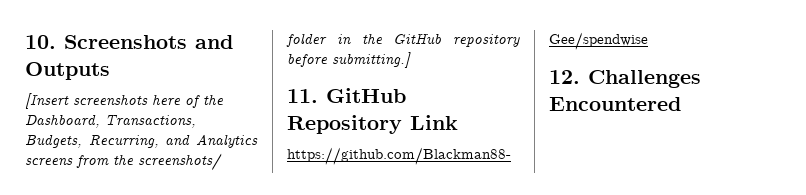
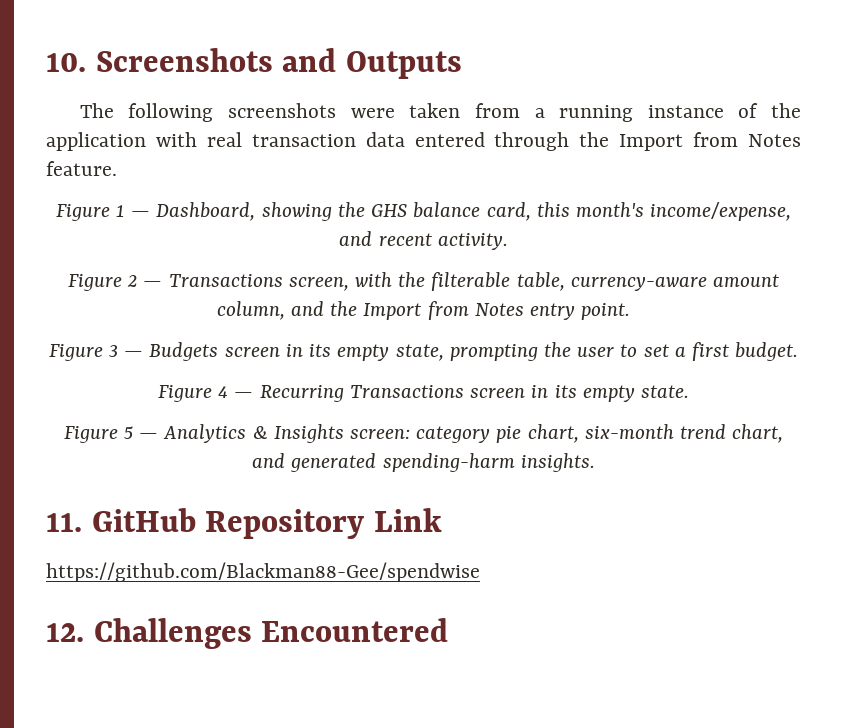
[25,93,224,109] [25,114,196,128] [25,134,258,148] [25,153,222,171] [286,33,520,47] [287,52,411,68] [Insert screenshots here of the Dashboard, Transactions, Budgets, Recurring, and Analytics screens from the screenshots/ folder in the GitHub repository before submitting.] -> [79,103,801,122] [46,132,801,151] [46,161,117,176] [55,202,792,221] [339,231,508,250] [67,272,780,291] [216,301,631,320] [48,342,799,361] [158,385,689,402] [63,424,784,443] [252,453,595,472] The following screenshots were taken from a running instance of the application with real transaction data entered through the Import from Notes feature. // Figure 1 — Dashboard, showing the GHS balance card, this month's income/expense, and recent activity. // Figure 2 — Transactions screen, with the filterable table, currency-aware amount column, and the Import from Notes entry point. // Figure 3 — Budgets screen in its empty state, prompting the user to set a first budget. // Figure 4 — Recurring Transactions screen in its empty state. // Figure 5 — Analytics & Insights screen: category pie chart, six-month trend chart, and generated spending-harm insights.

